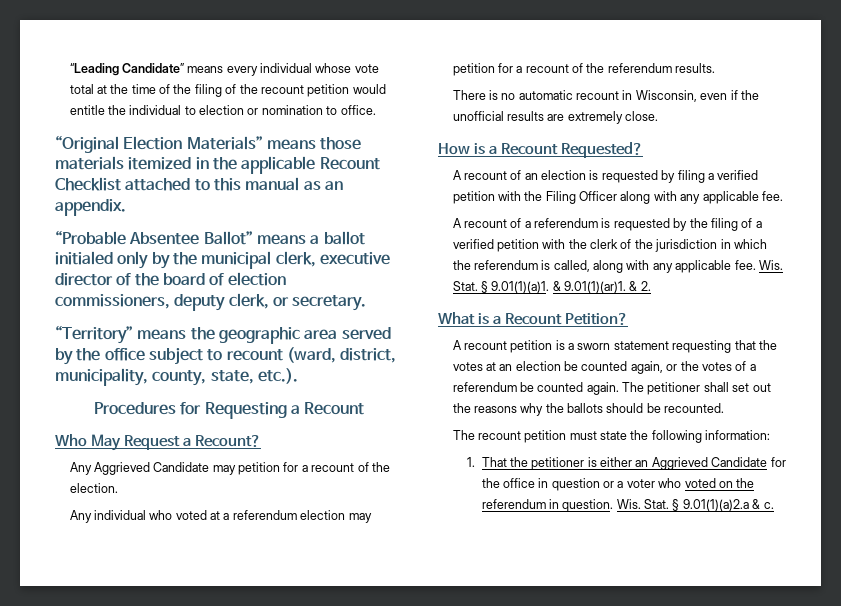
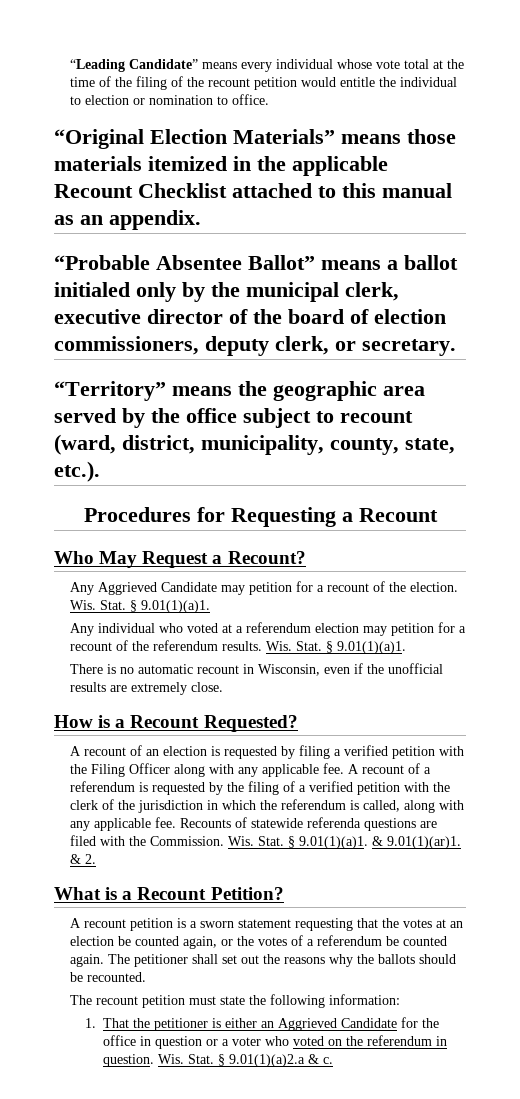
(118, 488) none -> [69,600,210,613] Wis. Stat. § 9.01(1)(a)1.
(716, 68) none -> [265,641,406,654] Wis. Stat. § 9.01(1)(a)1.
(783, 196) // -> (344, 768) none
(756, 265) none -> [179,817,437,831] [69,835,224,846] Recounts of statewide referenda questions are filed with the Commission.

